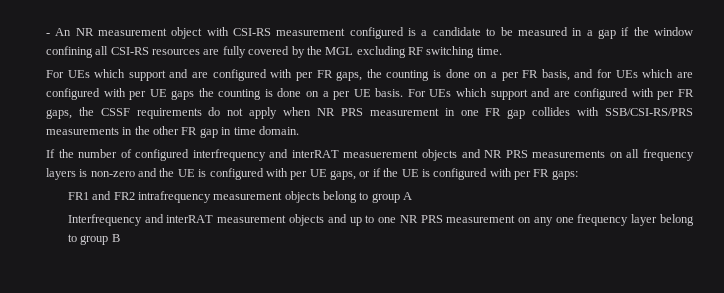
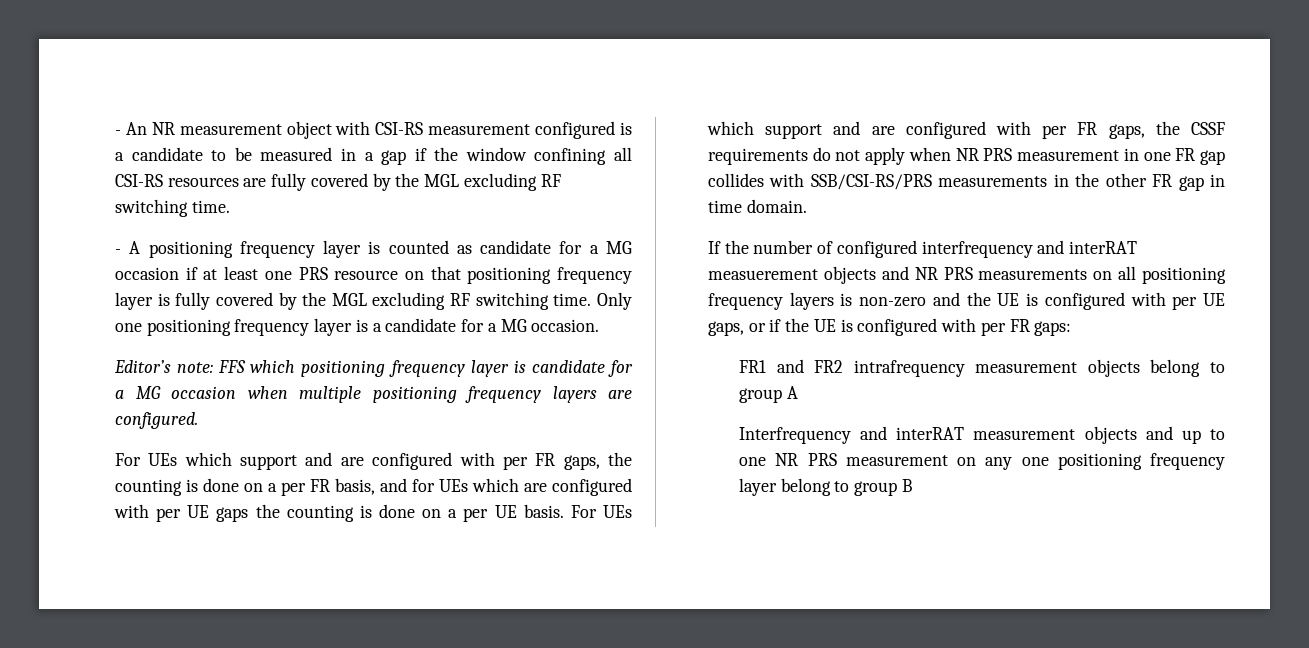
(502, 51) none -> [115,240,632,258] [115,266,632,284] [115,292,632,310] [115,318,600,336] [114,360,634,377] [115,386,632,403] [115,412,199,429] // - A positioning frequency layer is counted as candidate for a MG occasion if at least one PRS resource on that positioning frequency layer is fully covered by the MGL excluding RF switching time. Only one positioning frequency layer is a candidate for a MG occasion. // Editor’s note: FFS which positioning frequency layer is candidate for a MG occasion when multiple positioning frequency layers are configured.
(640, 153) none -> [1142,267,1226,284] positioning
(574, 220) none -> [1057,453,1142,470] positioning

